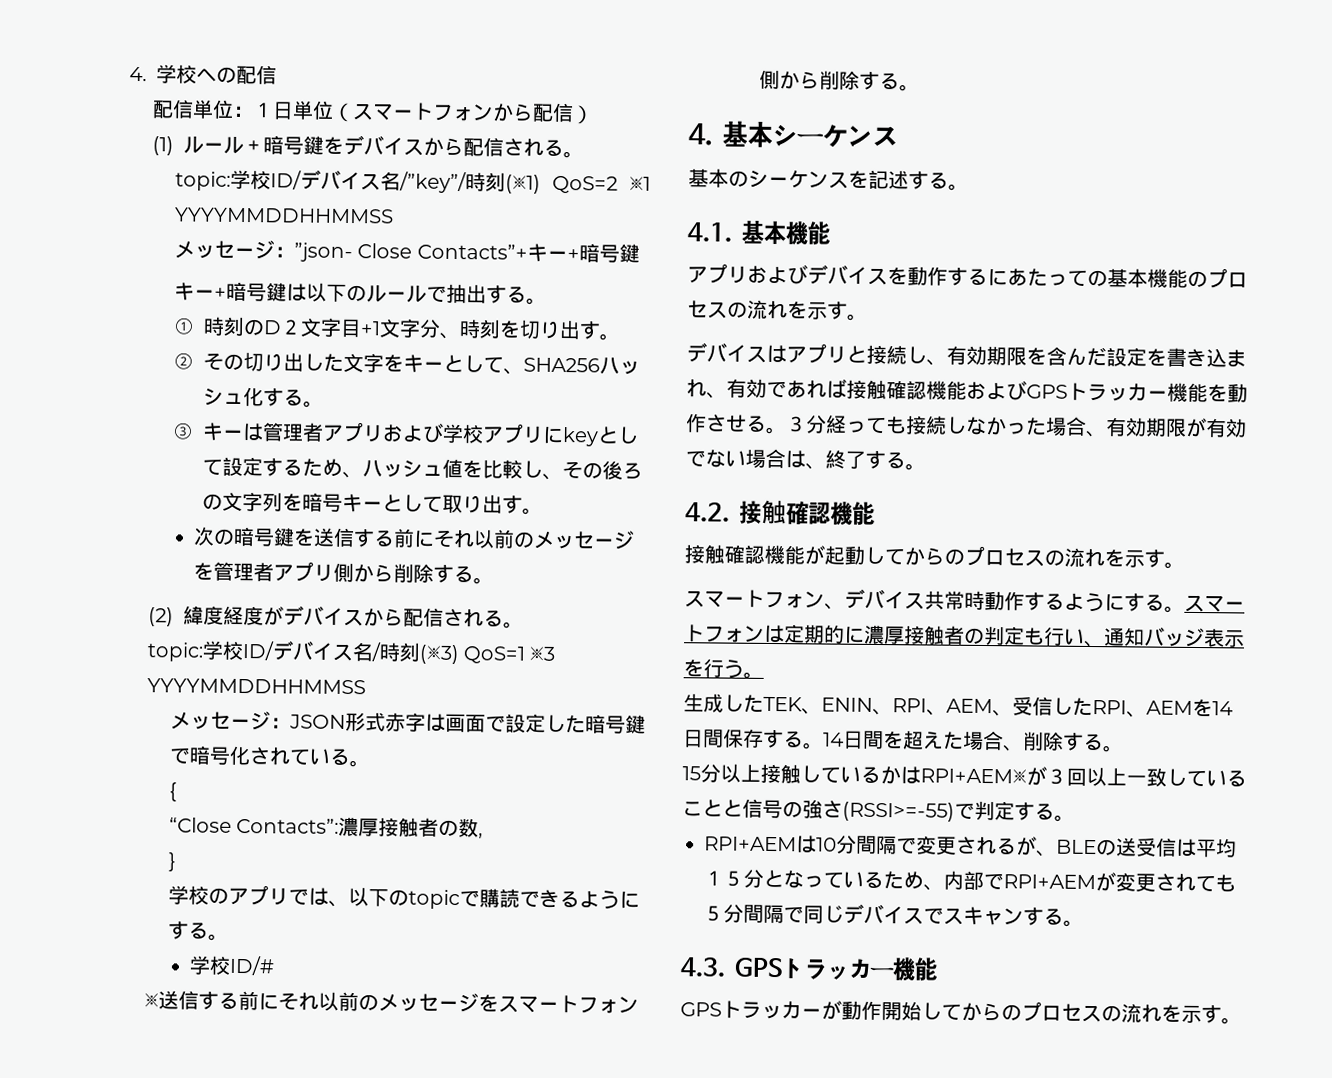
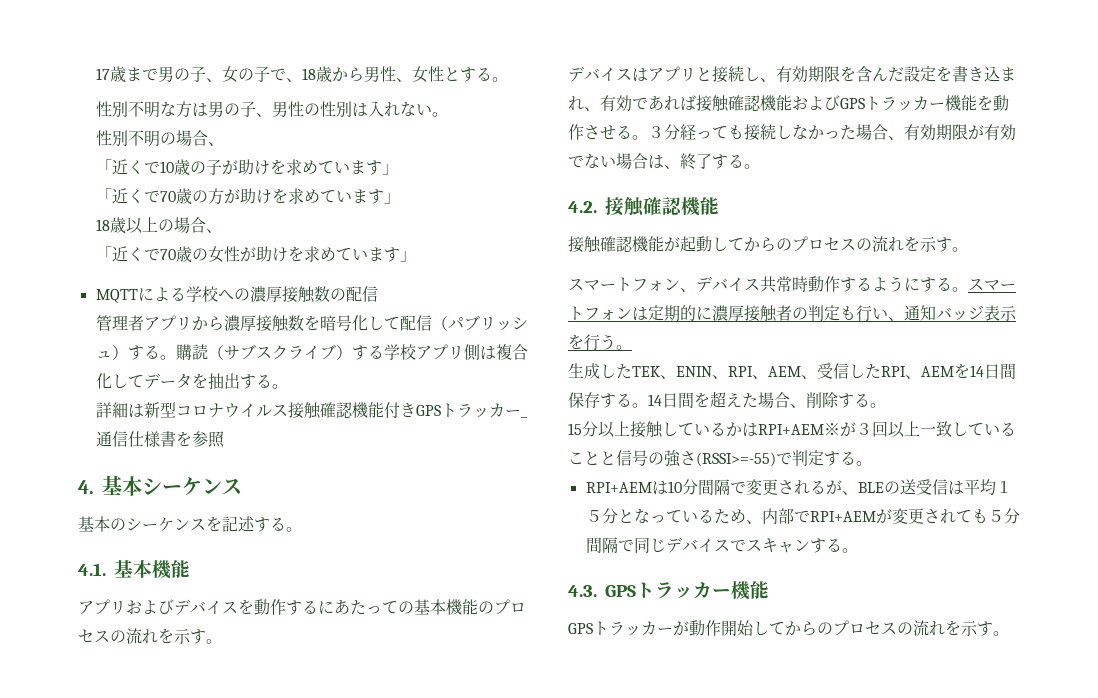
[129,64,278,85] [151,99,594,125] [151,134,584,159] [174,169,651,194] [173,207,394,224] [173,240,640,263] [173,281,547,305] [172,316,620,341] [172,352,640,375] [202,387,324,408] [171,421,639,447] [201,456,643,481] [201,491,543,515] [192,526,635,550] [192,561,494,585] [147,605,524,629] [146,640,556,665] [146,678,366,695] [169,711,646,734] [168,745,370,768] [168,782,177,802] [168,816,484,839] [167,852,177,872] [167,885,640,910] [167,921,229,941] [188,955,275,976] [143,990,639,1014] [758,69,920,92] 4.学校への配信 // 配信単位：１日単位（スマートフォンから配信） // (1)ルール＋暗号鍵をデバイスから配信される。 // topic:学校ID/デバイス名/”key”/時刻(※1) QoS=2 ※1 YYYYMMDDHHMMSS // メッセージ：”json- Close Contacts”+キー+暗号鍵 // キー+暗号鍵は以下のルールで抽出する。 // ①時刻のD２文字目+1文字分、時刻を切り出す。 // ②その切り出した文字をキーとして、SHA256ハッシュ化する。 // ③キーは管理者アプリおよび学校アプリにkeyとして設定するため、ハッシュ値を比較し、その後ろの文字列を暗号キーとして取り出す。 // 次の暗号鍵を送信する前にそれ以前のメッセージを管理者アプリ側から削除する。 // (2)緯度経度がデバイスから配信される。 // topic:学校ID/デバイス名/時刻(※3) QoS=1 ※3 YYYYMMDDHHMMSS // メッセージ：JSON形式赤字は画面で設定した暗号鍵で暗号化されている。 // { // “Close Contacts”:濃厚接触者の数, // } // 学校のアプリでは、以下のtopicで購読できるようにする。 // 学校ID/# // ※送信する前にそれ以前のメッセージをスマートフォン側から削除する。 -> [96,66,509,83] [96,101,449,118] [96,130,225,147] [96,159,399,176] [96,188,401,205] [96,217,223,234] [96,246,417,263] [95,286,378,303] [96,315,529,332] [96,344,529,361] [96,373,289,389] [96,402,522,419] [521,416,528,418] [96,431,226,448] 17歳まで男の子、女の子で、18歳から男性、女性とする。 // 性別不明な方は男の子、男性の性別は入れない。 // 性別不明の場合、 // 「近くで10歳の子が助けを求めています」 // 「近くで70歳の方が助けを求めています」 // 18歳以上の場合、 // 「近くで70歳の女性が助けを求めています」 // MQTTによる学校への濃厚接触数の配信 // 管理者アプリから濃厚接触数を暗号化して配信（パブリッシュ）する。購読（サブスクライブ）する学校アプリ側は複合化してデータを抽出する。 // 詳細は新型コロナウイルス接触確認機能付きGPSトラッカー_通信仕様書を参照

